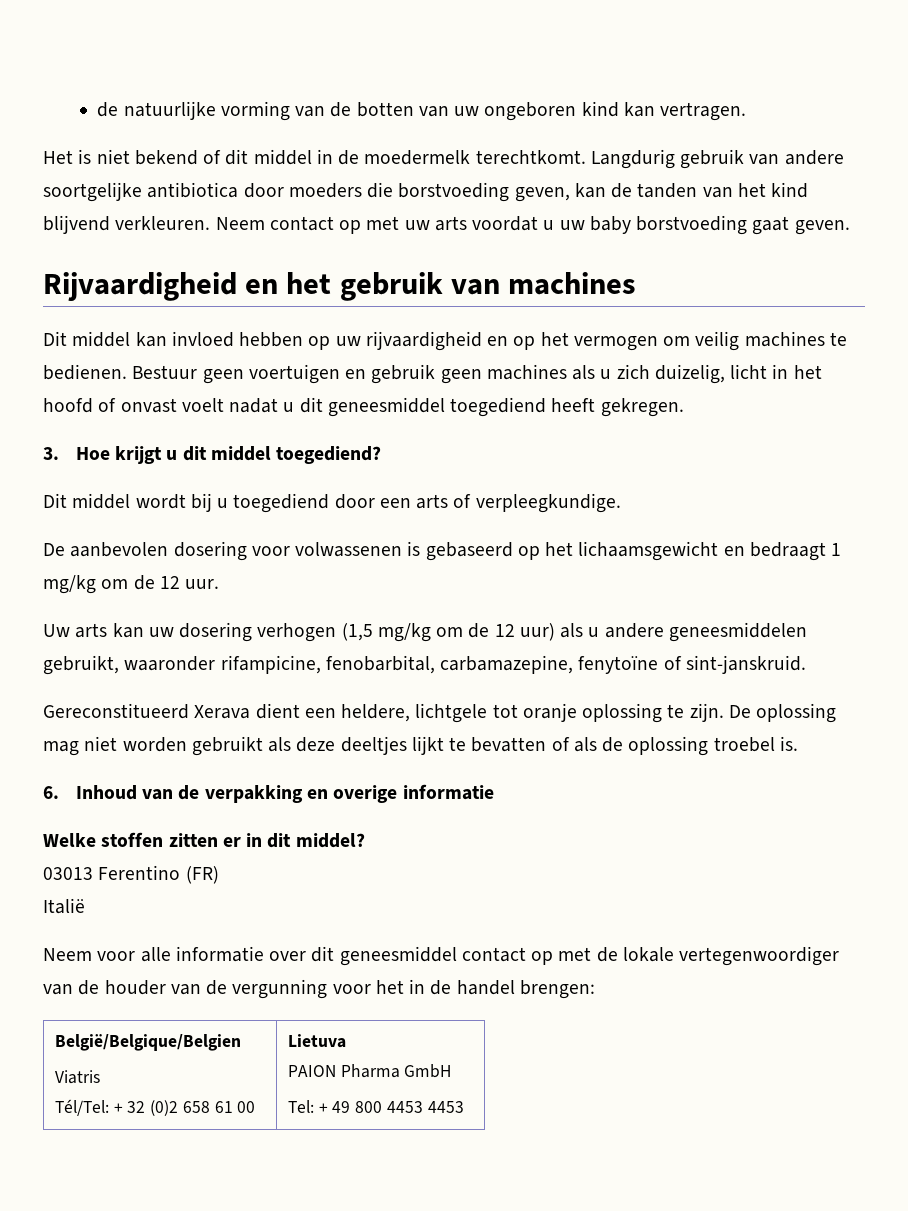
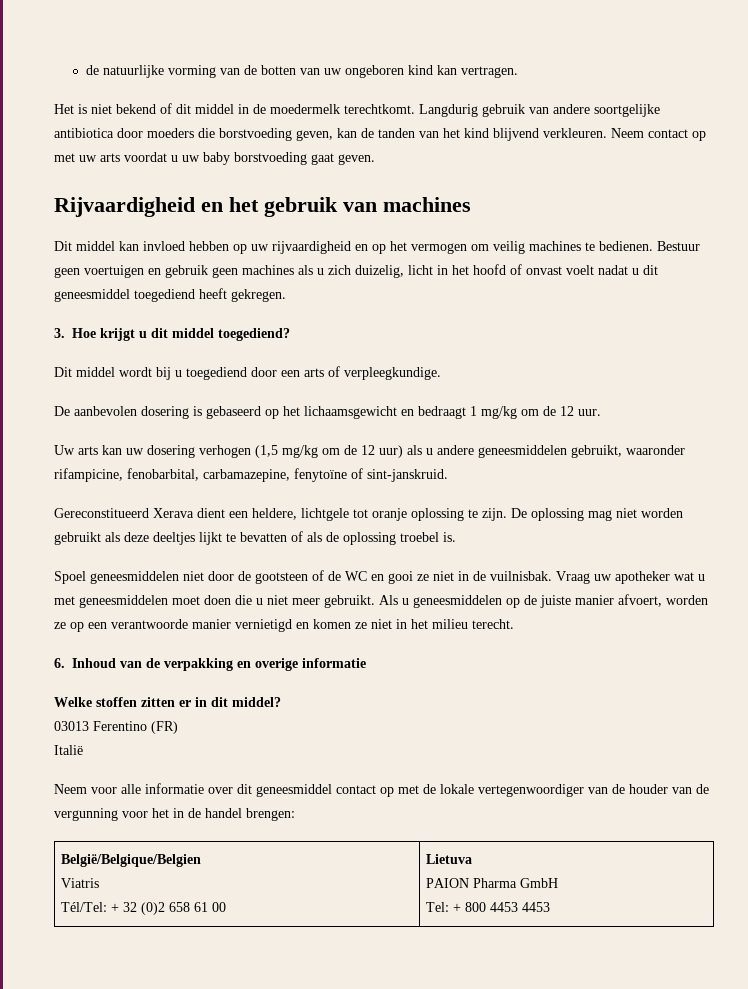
[251,542,403,557] voor volwassenen -> (189, 412) none
(798, 743) none -> [54,570,705,584] [54,594,708,608] [54,619,514,632] // Spoel geneesmiddelen niet door de gootsteen of de WC en gooi ze niet in de vuilnisbak. Vraag uw apotheker wat u met geneesmiddelen moet doen die u niet meer gebruikt. Als u geneesmiddelen op de juiste manier afvoert, worden ze op een verantwoorde manier vernietigd en komen ze niet in het milieu terecht.
[332,1101,351,1113] 49 -> (461, 907) none

